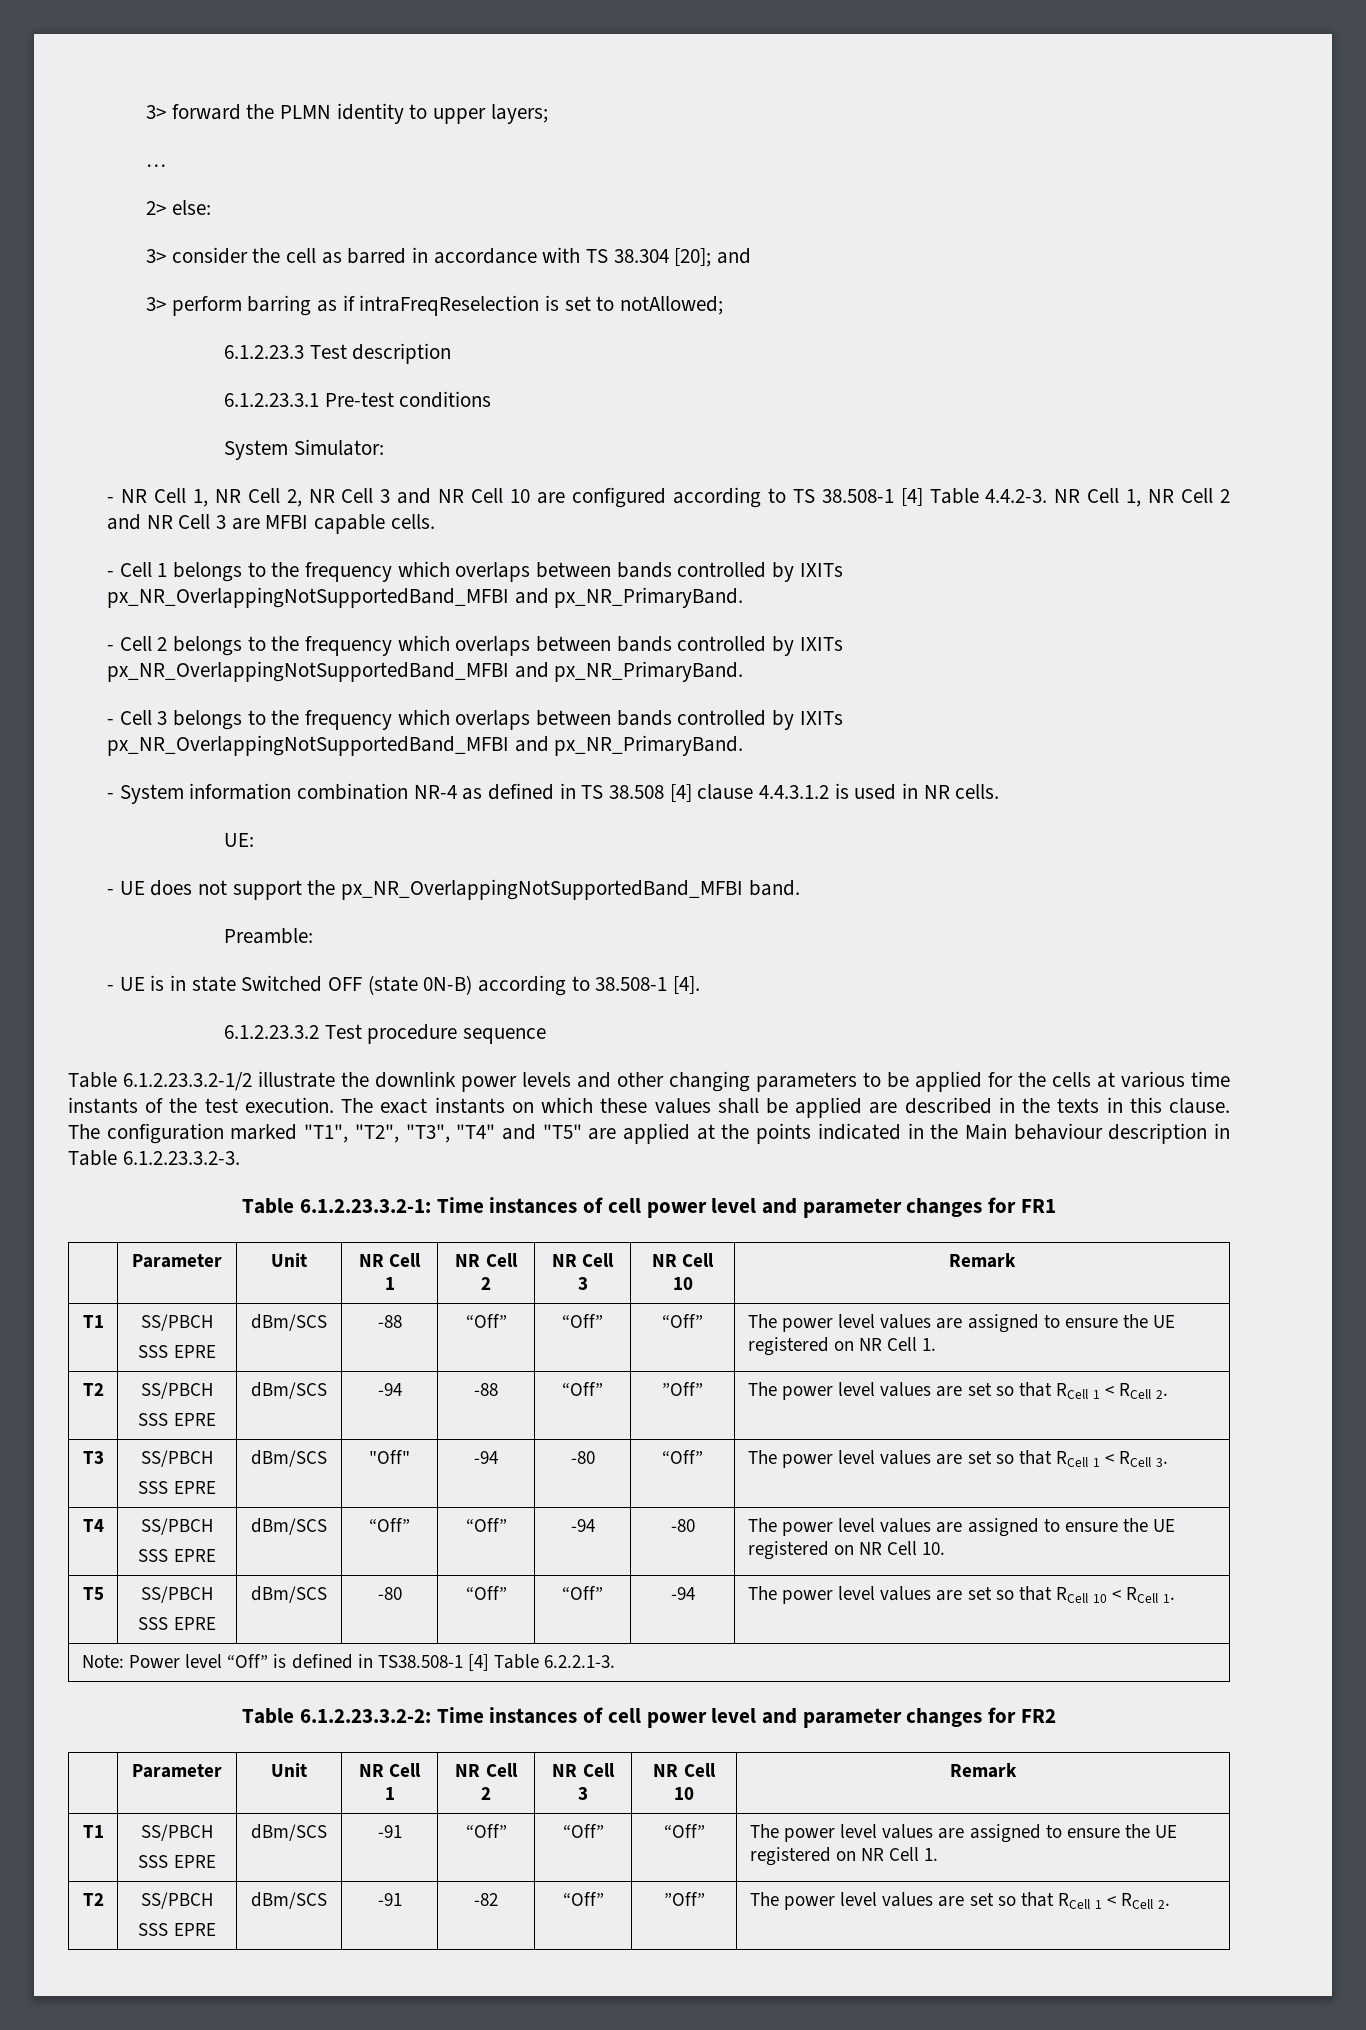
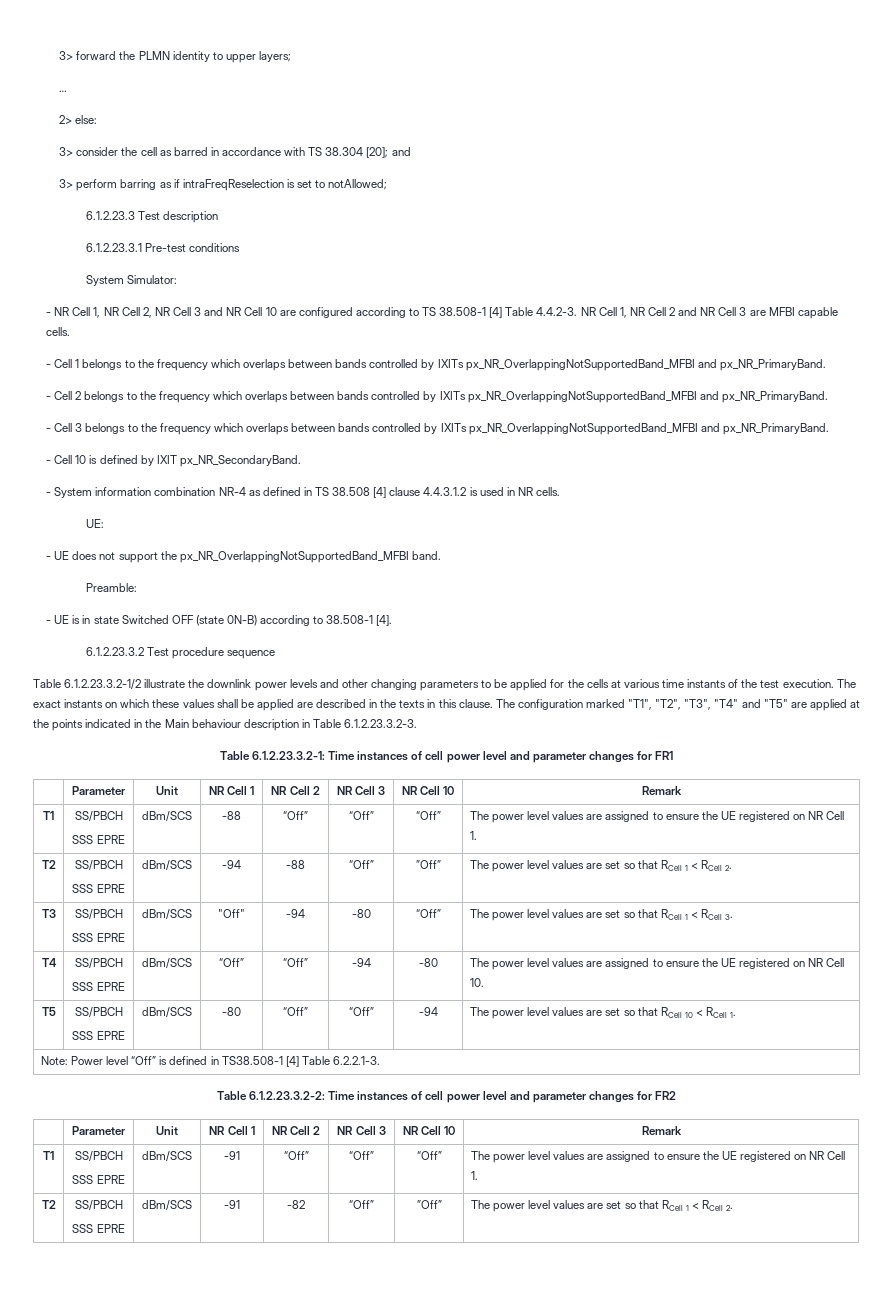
(744, 745) none -> [46,455,301,467] // - Cell 10 is defined by IXIT px_NR_SecondaryBand.

